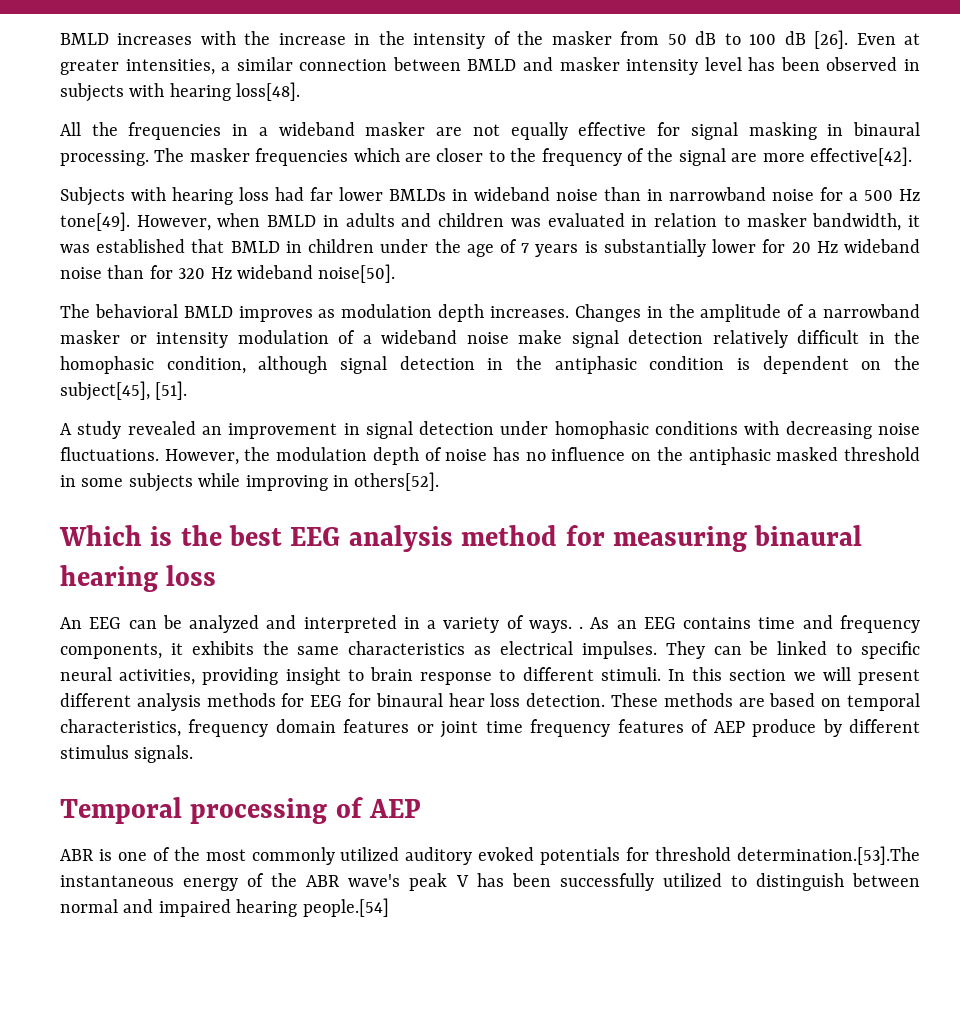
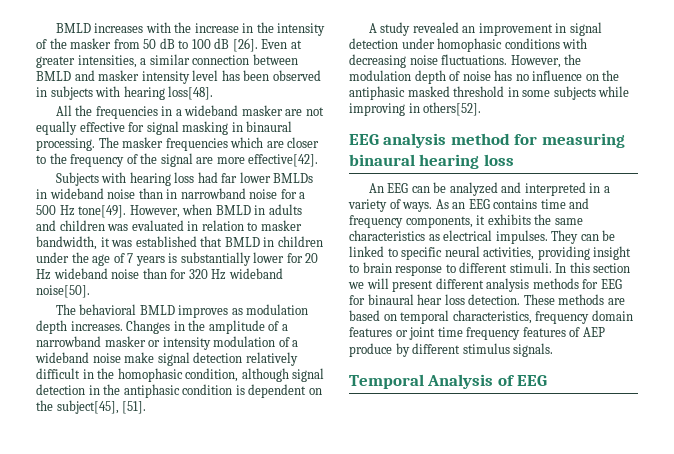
[59,525,283,546] Which is the best -> (482, 109) none
[579,626,584,629] . -> (433, 207) none
[190,797,422,824] [60,846,920,865] [60,873,920,891] [60,898,389,917] processing of AEP // ABR is one of the most commonly utilized auditory evoked potentials for threshold determination.[53].The instantaneous energy of the ABR wave's peak V has been successfully utilized to distinguish between normal and impaired hearing people.[54] -> [427,374,548,389] Analysis of EEG

